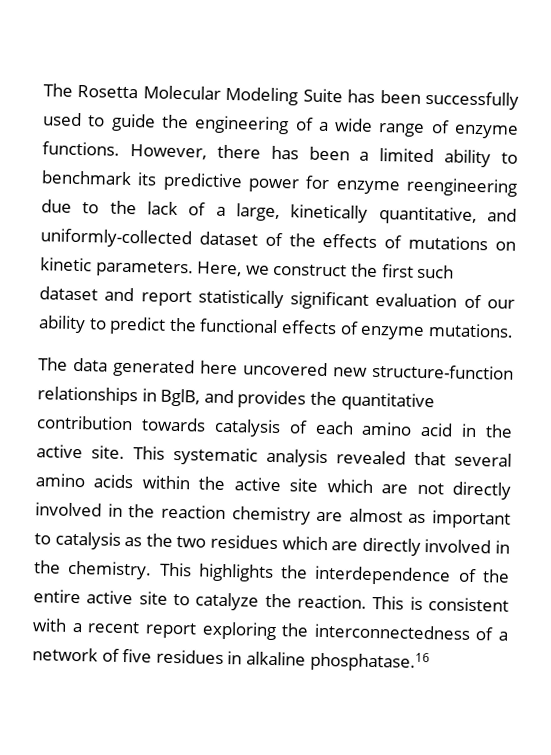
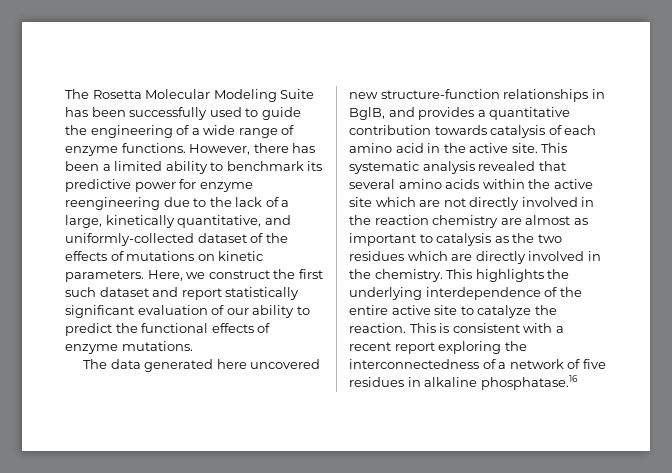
[309,391,337,406] the -> [477,110,486,117] a
(309, 572) none -> [349,287,422,300] underlying

